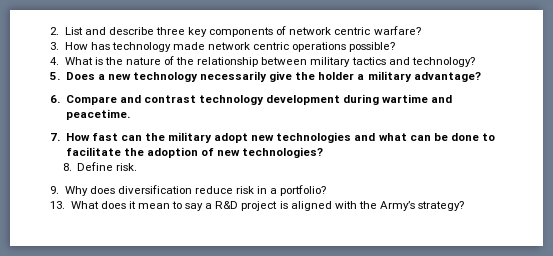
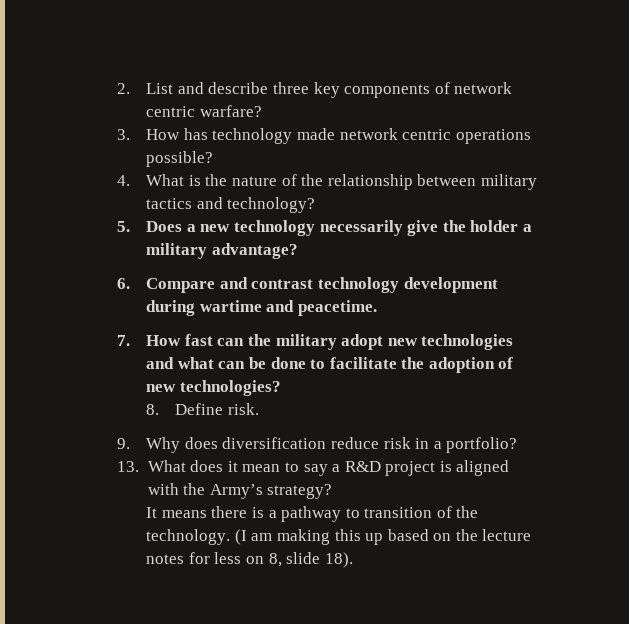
(465, 206) none -> [146,506,479,522] [146,529,532,545] [146,552,353,568] // It means there is a pathway to transition of the technology. (I am making this up based on the lecture notes for less on 8, slide 18).

